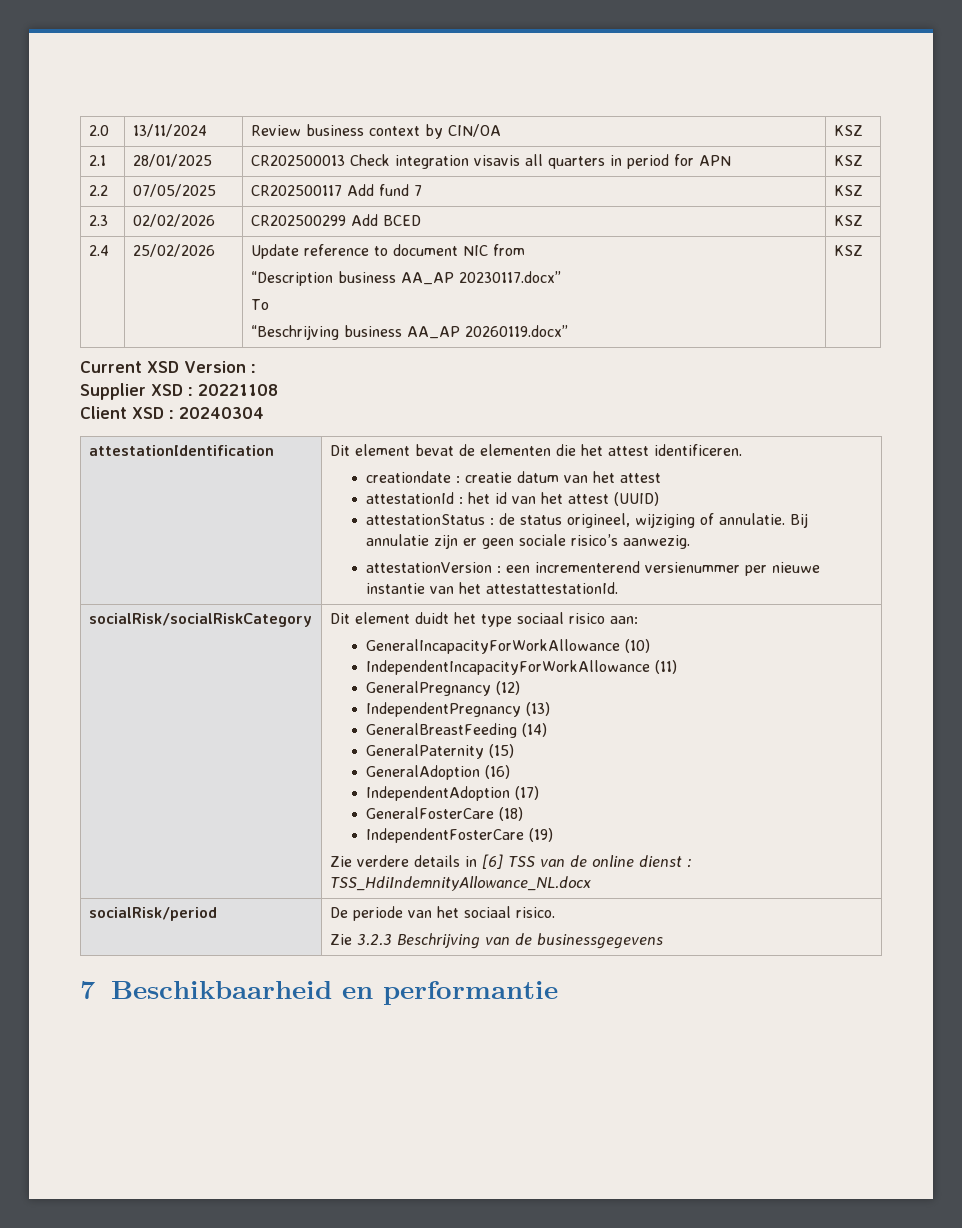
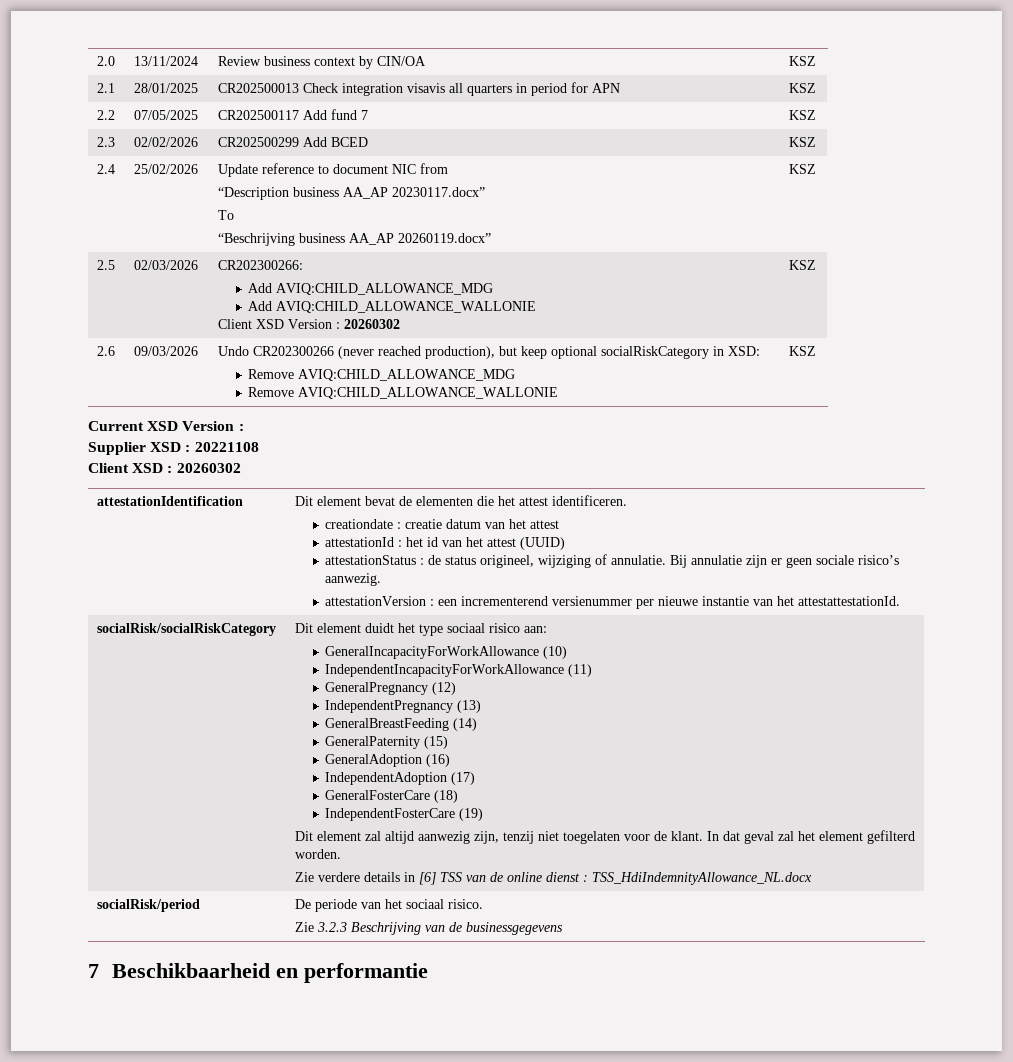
(863, 250) none -> [97,260,116,270] [134,260,199,270] [218,260,304,270] [248,283,494,295] [248,301,537,313] [218,319,401,329] [789,260,817,270] [97,346,116,356] [134,346,199,356] [218,346,761,359] [248,369,516,381] [248,387,559,399] [789,346,817,356] // 2.5 | 02/03/2026 | CR202300266: // Add AVIQ:CHILD_ALLOWANCE_MDG // Add AVIQ:CHILD_ALLOWANCE_WALLONIE // Client XSD Version : 20260302 | KSZ // 2.6 | 09/03/2026 | Undo CR202300266 (never reached production), but keep optional socialRiskCategory in XSD: // Remove AVIQ:CHILD_ALLOWANCE_MDG // Remove AVIQ:CHILD_ALLOWANCE_WALLONIE | KSZ
[179,407,264,419] 20240304 -> [176,463,241,473] 20260302
(554, 835) none -> [295,830,916,844] [295,849,342,859] // Dit element zal altijd aanwezig zijn, tenzij niet toegelaten voor de klant. In dat geval zal het element gefilterd worden.

